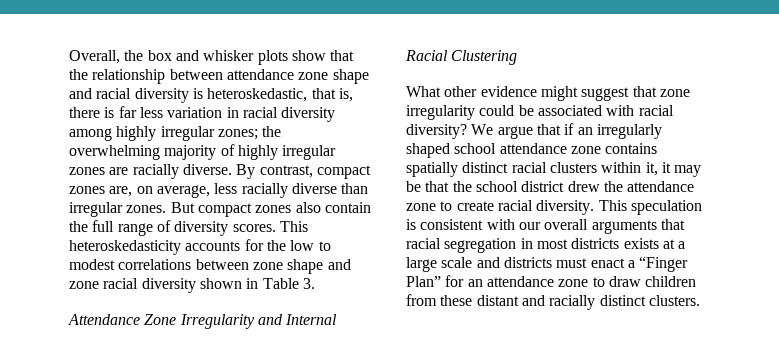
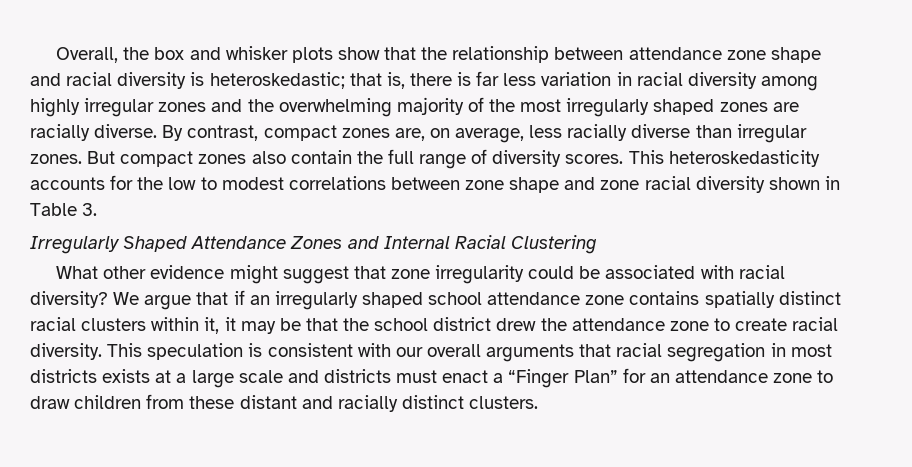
[207,88,308,102] heteroskedastic, -> [209,72,345,89] heteroskedastic;
[217,129,258,140] zones; -> [158,99,243,112] zones and
[237,145,337,160] highly irregular -> [489,98,715,117] the most irregularly shaped
[68,314,255,329] Attendance Zone Irregularity -> [30,236,343,254] Irregularly Shaped Attendance Zones

